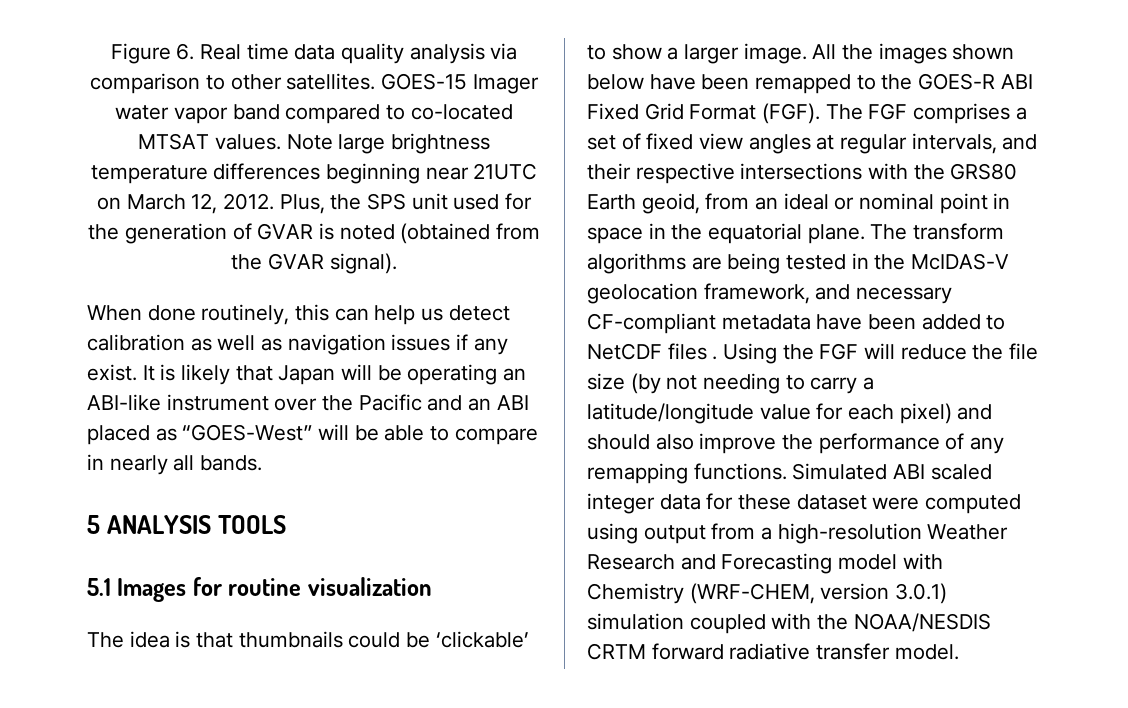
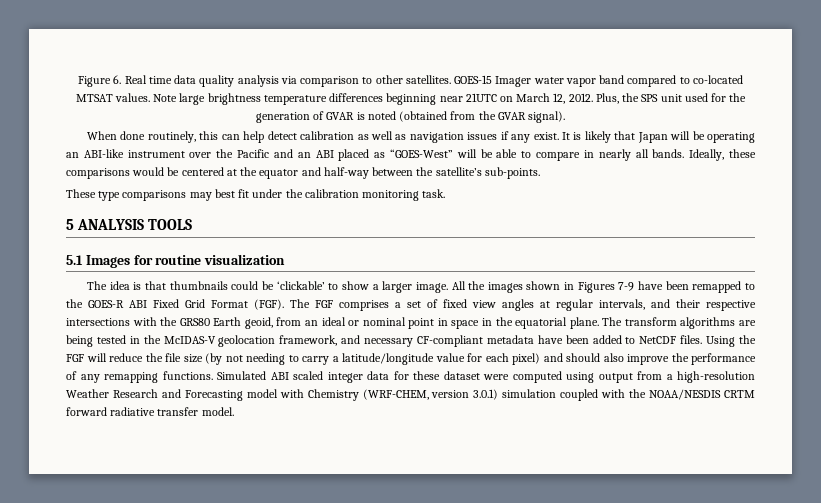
[421,308,444,321] us -> (265, 137) none
(263, 463) none -> [689,149,757,161] [66,167,540,179] [66,189,446,201] Ideally, these comparisons would be centered at the equator and half-way between the satellite’s sub-points. // These type comparisons may best fit under the calibration monitoring task.
[587,74,644,90] below -> [564,282,635,293] in Figures 7-9
[667,343,718,360] files . -> [680,335,703,344] files.

